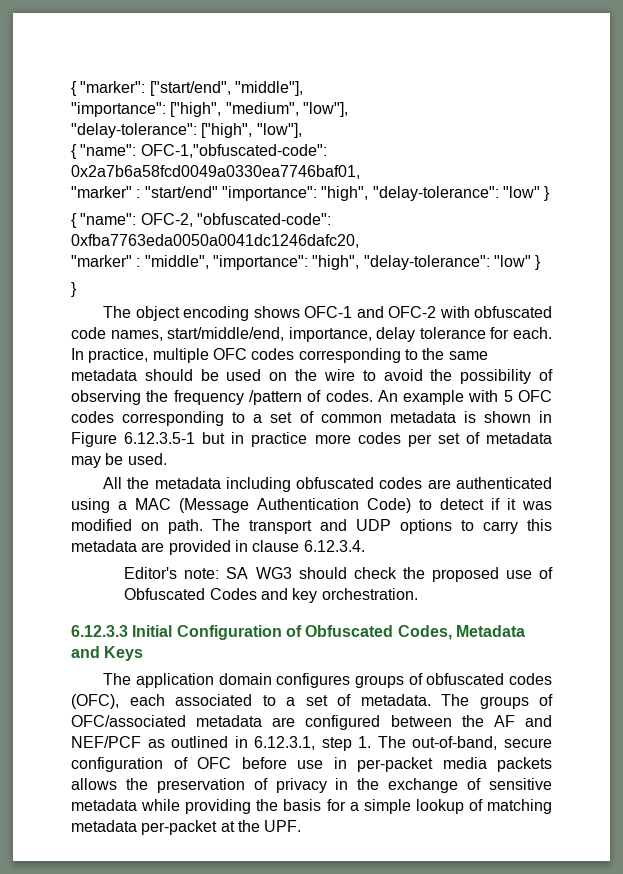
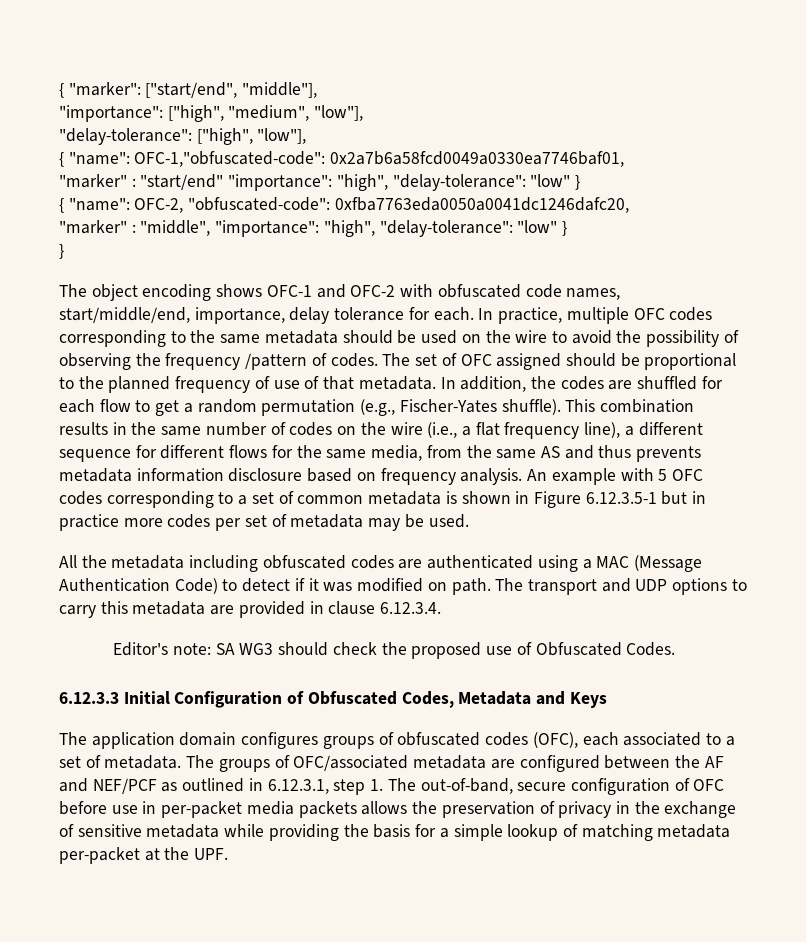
(373, 396) none -> [382,353,737,370] [59,376,723,393] [59,399,694,416] [59,422,703,439] [59,445,702,462] [59,468,523,485] The set of OFC assigned should be proportional to the planned frequency of use of that metadata. In addition, the codes are shuffled for each flow to get a random permutation (e.g., Fischer-Yates shuffle). This combination results in the same number of codes on the wire (i.e., a flat frequency line), a different sequence for different flows for the same media, from the same AS and thus prevents metadata information disclosure based on frequency analysis.
[209,588,418,603] Codes and key orchestration. -> [626,642,676,656] Codes.

